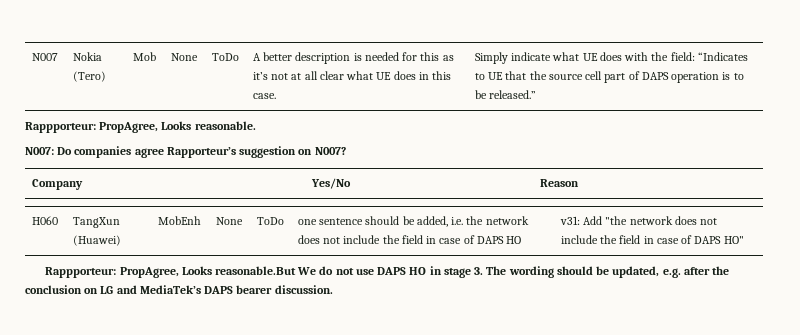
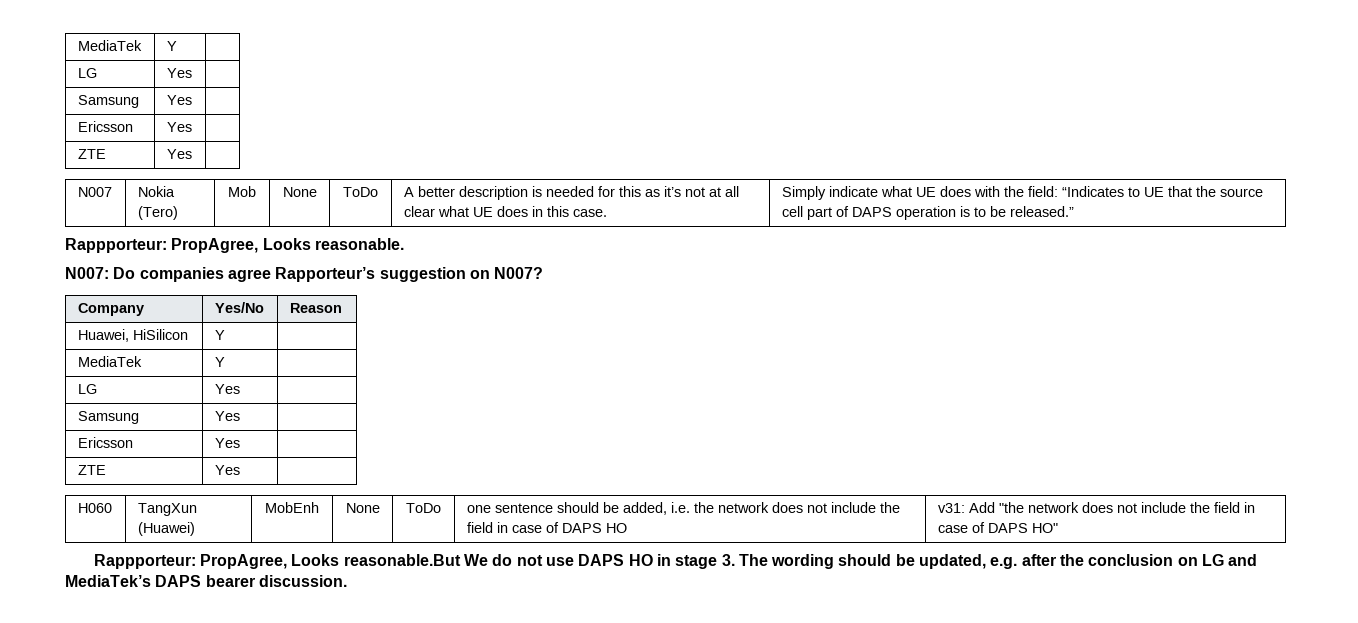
(32, 57) none -> [77,40,142,51] [166,41,177,51] [77,68,97,78] [166,68,192,78] [77,95,139,108] [166,95,192,105] [77,121,133,132] [166,122,192,132] [77,149,106,159] [166,149,192,159] MediaTek | Y | // LG | Yes | // Samsung | Yes | // Ericsson | Yes | // ZTE | Yes | //
(580, 183) none -> [77,329,188,342] [214,330,225,340] [77,356,142,367] [214,357,225,367] [77,384,97,394] [214,384,240,394] [77,411,139,424] [214,411,240,421] [77,437,133,448] [214,438,240,448] [77,465,106,475] [214,465,240,475] // Huawei, HiSilicon | Y | // MediaTek | Y | // LG | Yes | // Samsung | Yes | // Ericsson | Yes | // ZTE | Yes |

